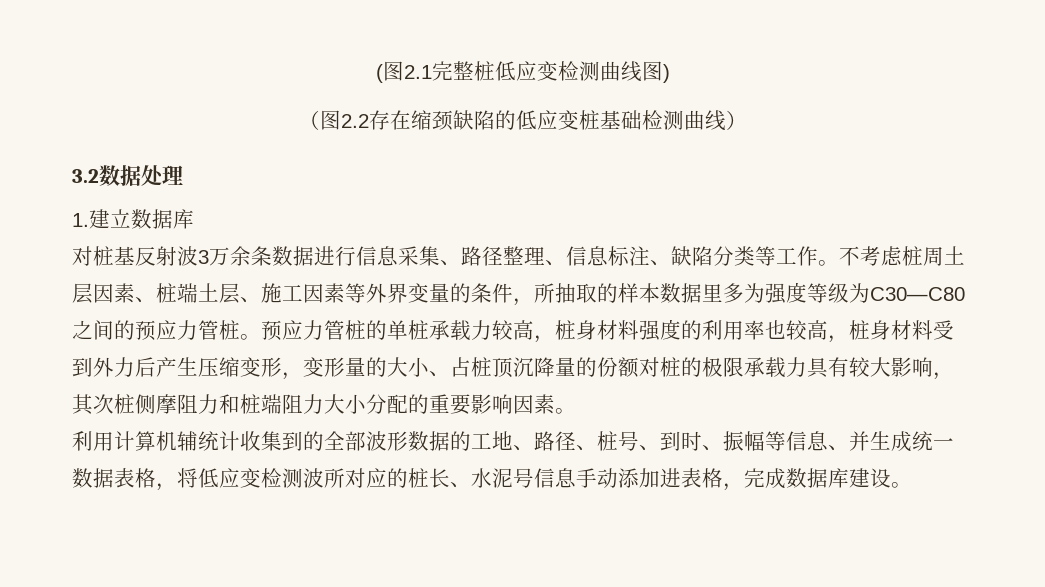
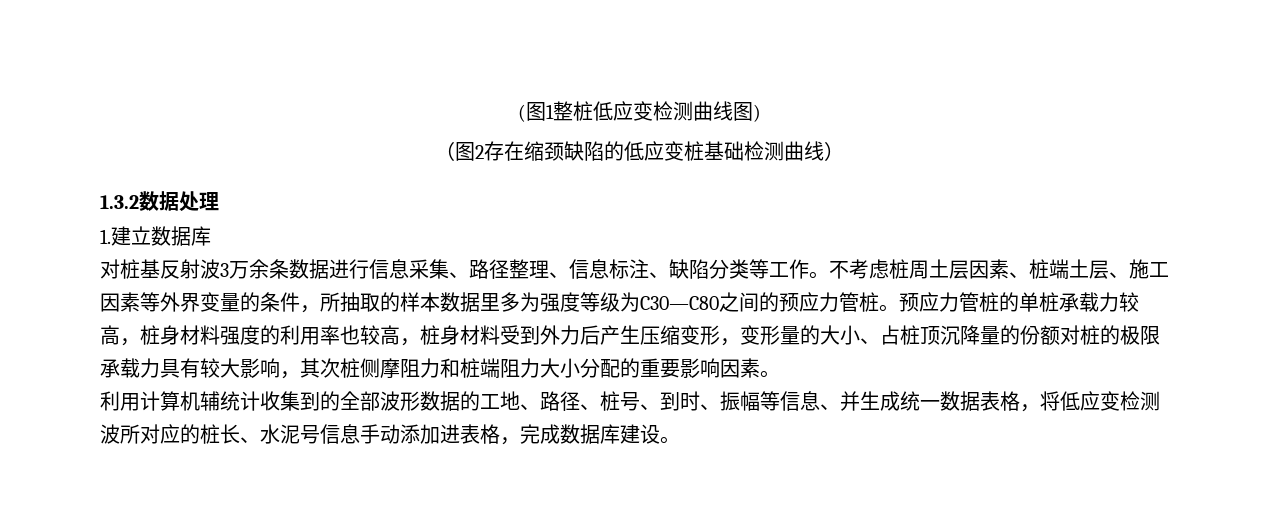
[375,61,453,83] (图2.1完 -> [517,102,554,122] (图1
[340,114,369,128] 2.2 -> [474,145,484,159] 2
[72,169,99,183] 3.2 -> [100,195,139,209] 1.3.2

